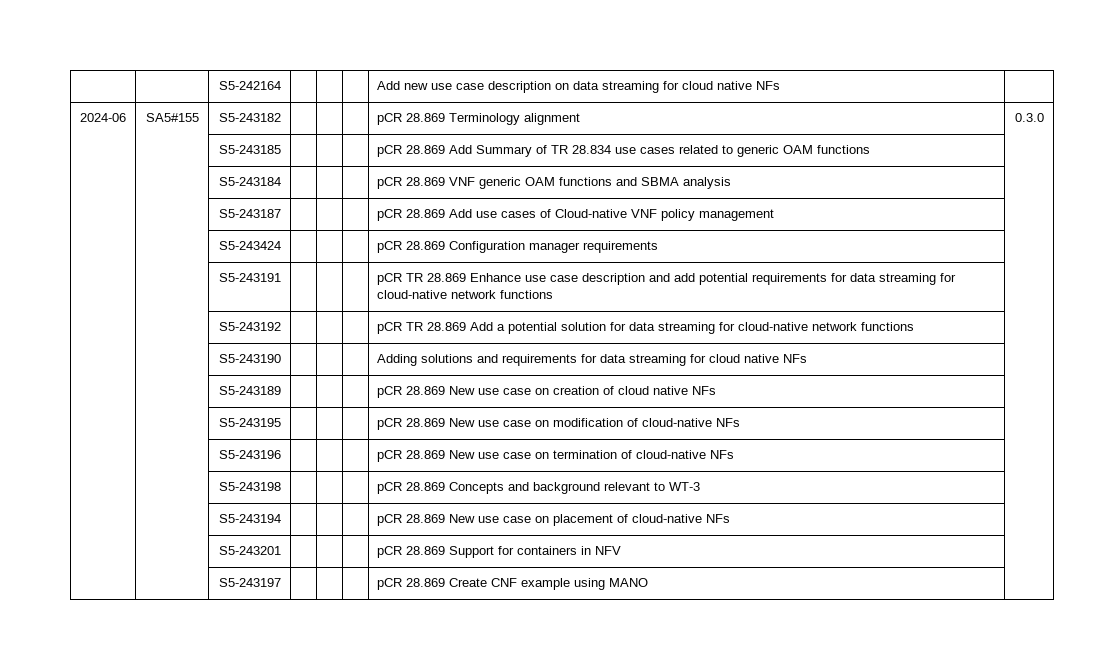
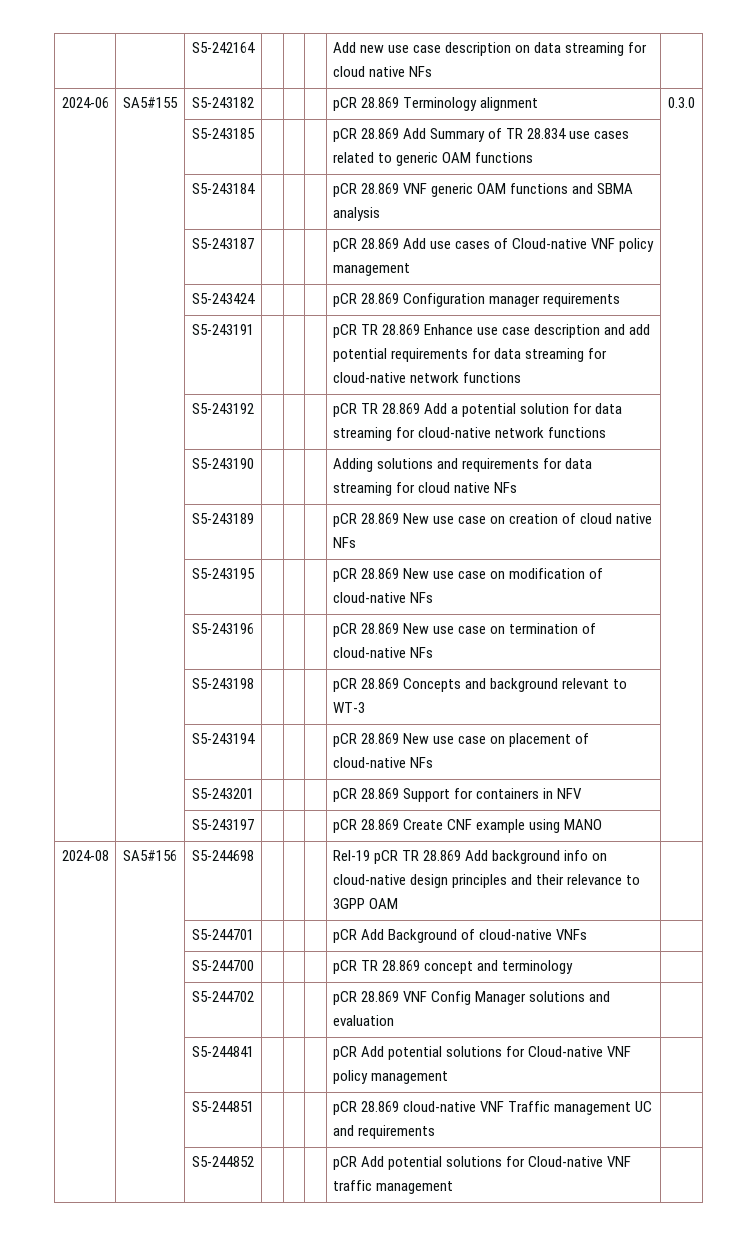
(649, 582) none -> [61,850,109,861] [123,850,177,861] [192,850,254,861] [332,850,608,864] [332,874,641,888] [332,898,399,909] [192,929,254,940] [332,929,588,943] [192,960,254,971] [332,960,574,974] [192,991,254,1002] [332,991,611,1005] [332,1015,394,1026] [192,1046,254,1057] [332,1046,632,1060] [332,1070,449,1084] [192,1101,254,1112] [332,1101,653,1115] [332,1125,436,1139] [192,1156,254,1167] [332,1156,632,1170] [332,1180,454,1194] // 2024-08 | SA5#156 | S5-244698 | | | | Rel-19 pCR TR 28.869 Add background info on cloud-native design principles and their relevance to 3GPP OAM | // | | S5-244701 | | | | pCR Add Background of cloud-native VNFs | // | | S5-244700 | | | | pCR TR 28.869 concept and terminology | // | | S5-244702 | | | | pCR 28.869 VNF Config Manager solutions and evaluation | // | | S5-244841 | | | | pCR Add potential solutions for Cloud-native VNF policy management | // | | S5-244851 | | | | pCR 28.869 cloud-native VNF Traffic management UC and requirements | // | | S5-244852 | | | | pCR Add potential solutions for Cloud-native VNF traffic management |

